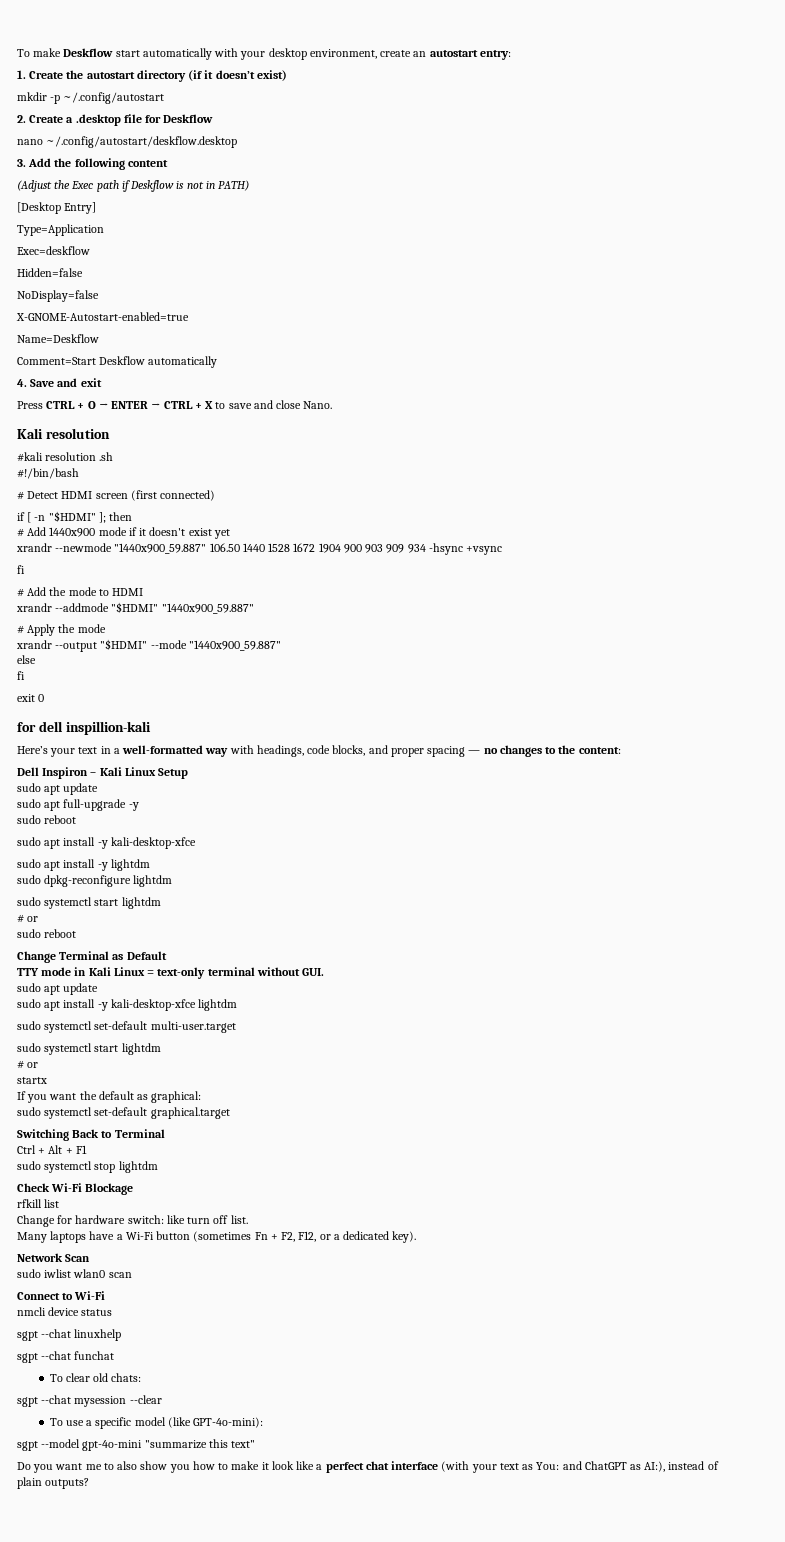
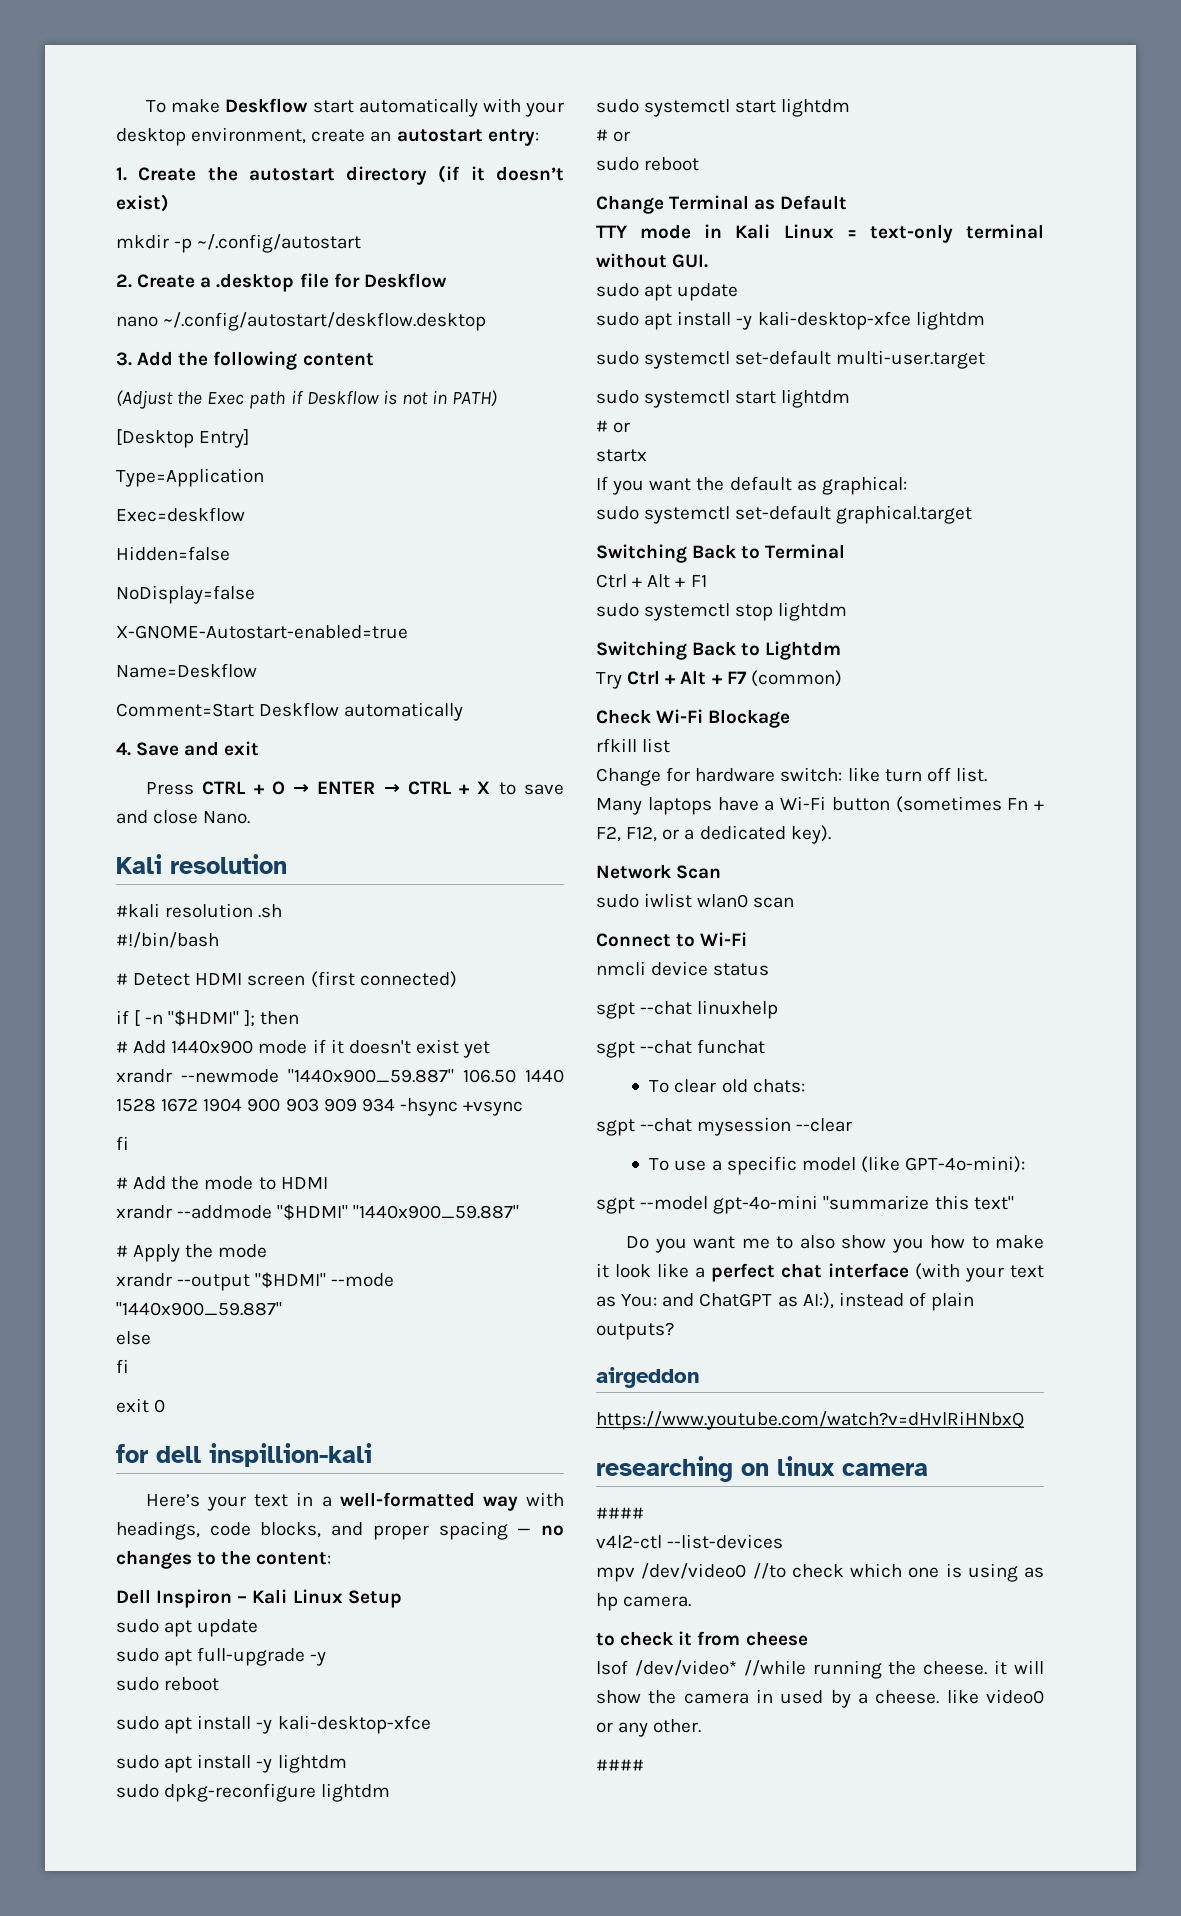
(158, 1167) none -> [596,641,842,660] [596,670,842,689] // Switching Back to Lightdm // Try Ctrl + Alt + F7 (common)
(90, 1483) none -> [596,1367,700,1388] [596,1411,1024,1430] [596,1456,928,1482] [596,1507,644,1519] [596,1534,784,1549] [596,1563,1044,1582] [596,1593,692,1611] [596,1631,808,1646] [596,1660,1044,1679] [596,1689,1044,1708] [596,1719,702,1737] [596,1759,644,1771] // airgeddon // https://www.youtube.com/watch?v=dHvlRiHNbxQ // researching on linux camera // #### // v4l2-ctl --list-devices // mpv /dev/video0 //to check which one is using as hp camera. // to check it from cheese // lsof /dev/video* //while running the cheese. it will show the camera in used by a cheese. like video0 or any other. // ####

